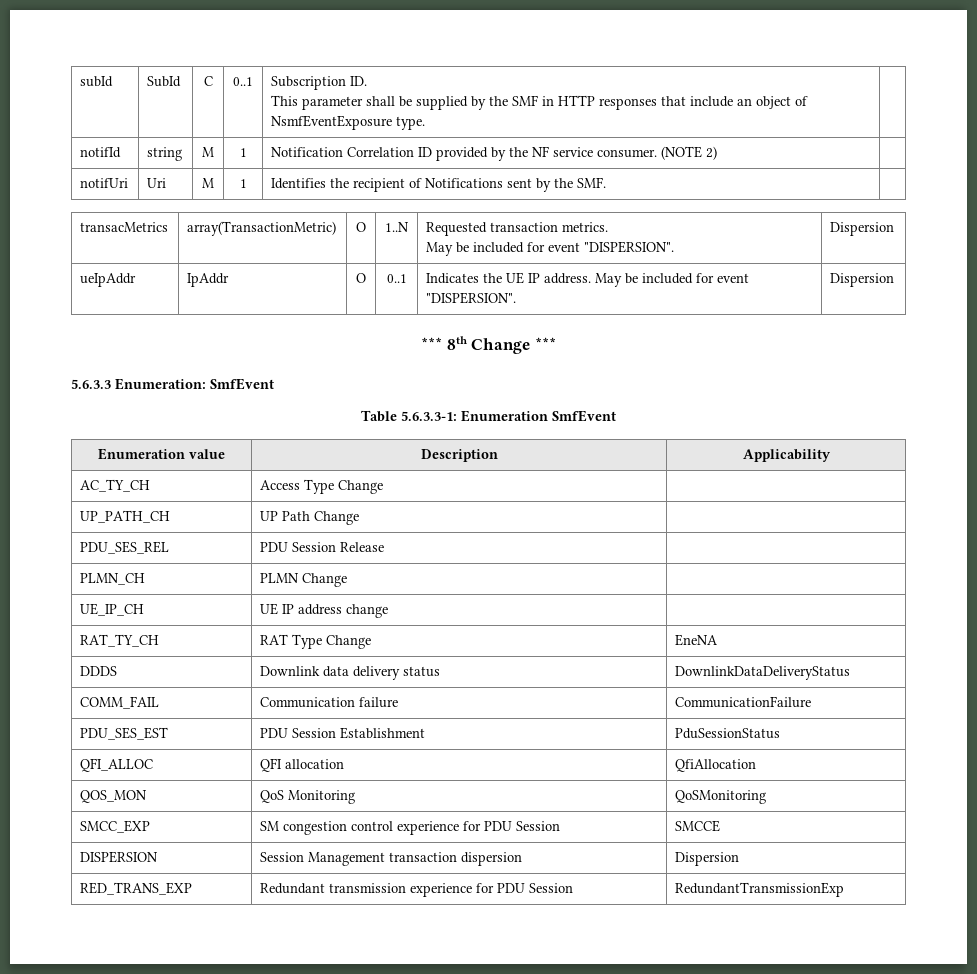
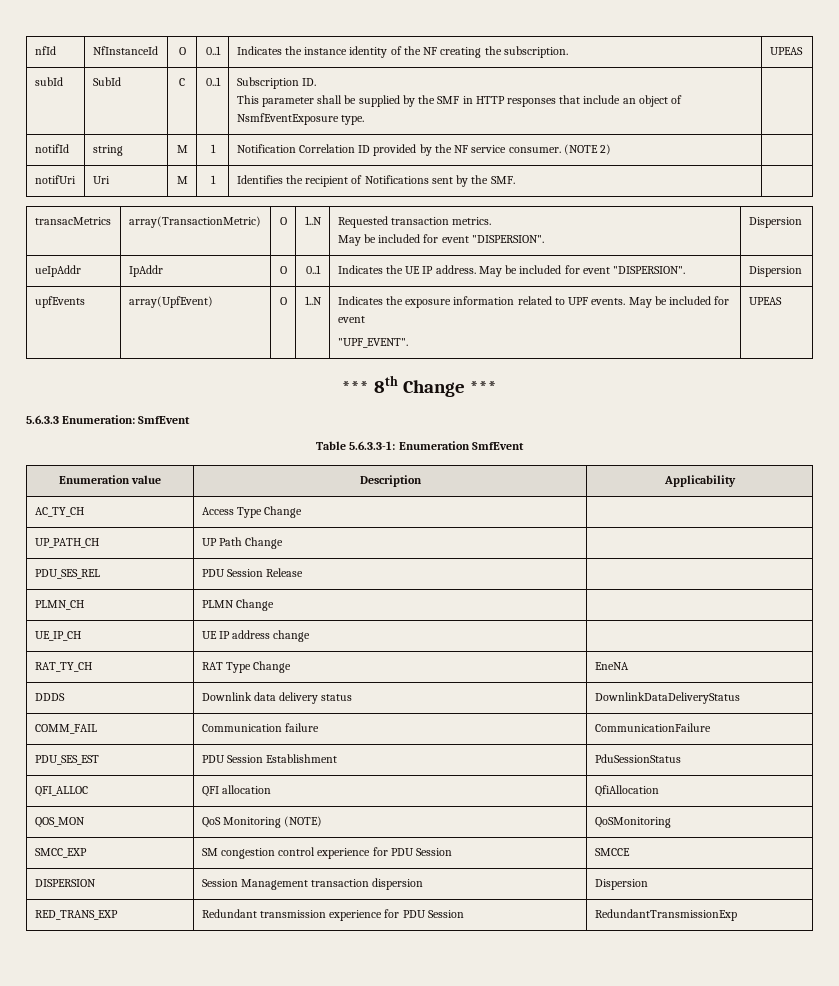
(80, 81) none -> [34,46,56,55] [92,46,158,55] [178,47,186,55] [205,46,221,55] [236,46,568,58] [769,47,803,55] nfId | NfInstanceId | O | 0..1 | Indicates the instance identity of the NF creating the subscription. | UPEAS //
(895, 280) none -> [34,296,85,308] [128,296,213,308] [279,297,287,305] [304,296,322,305] [337,296,730,308] [337,316,365,323] [337,338,408,348] [748,297,782,305] // upfEvents | array(UpfEvent) | O | 1..N | Indicates the exposure information related to UPF events. May be included for event // "UPF_EVENT". | UPEAS
(356, 797) none -> [284,816,323,827] (NOTE)

